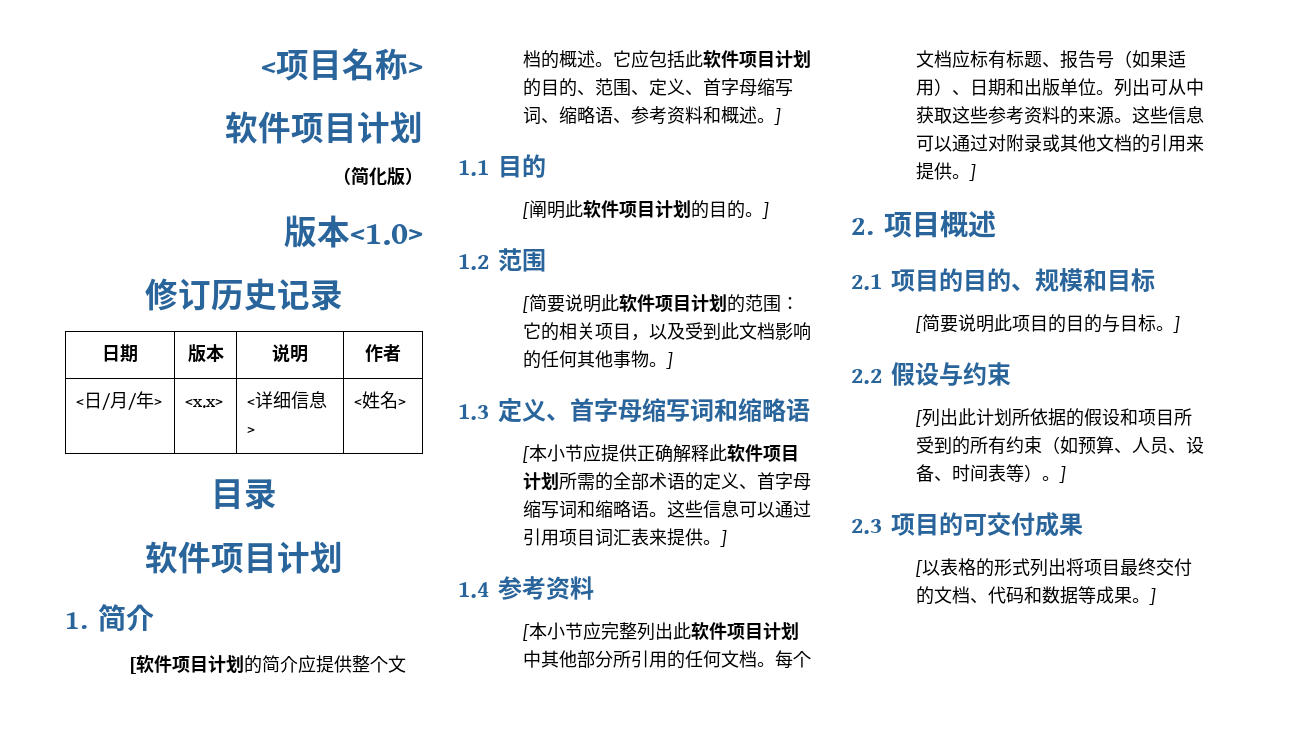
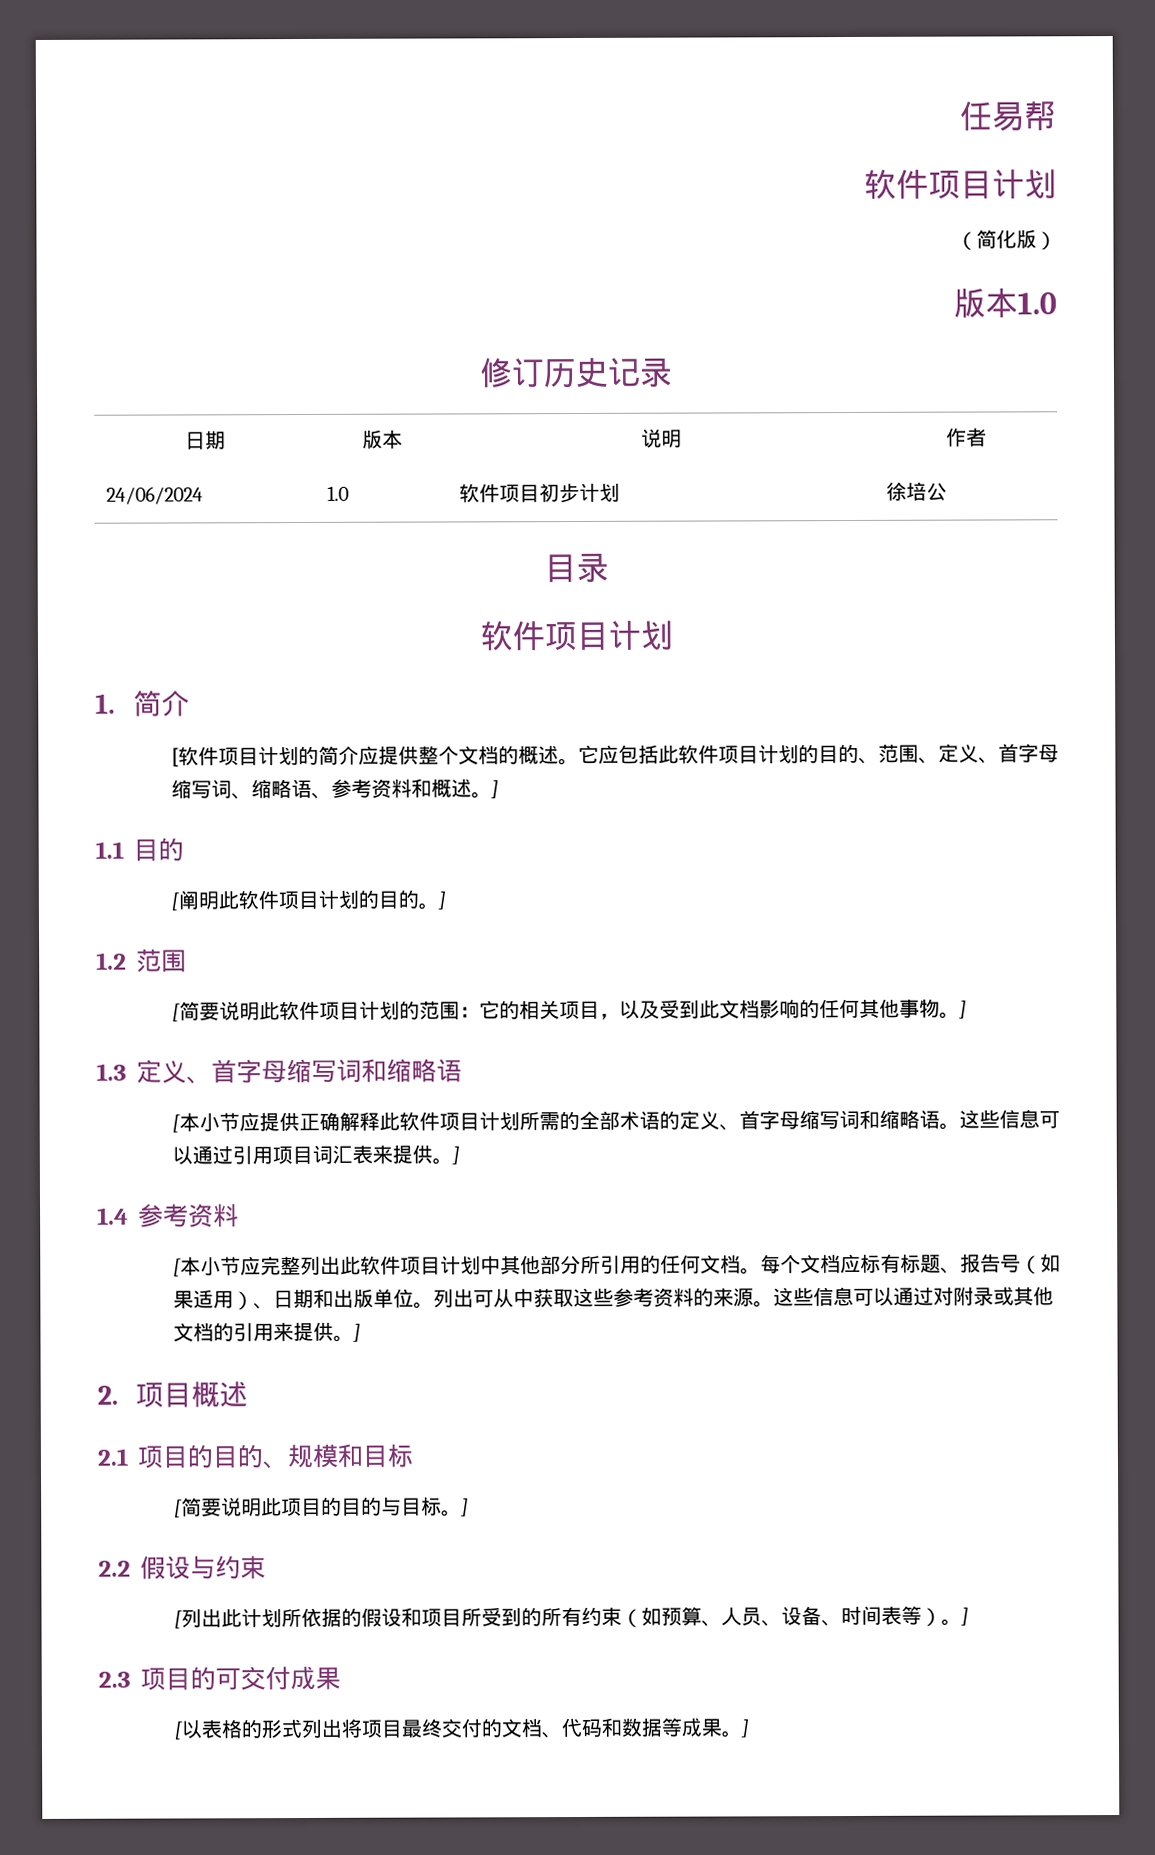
[261,48,423,81] <项目名称> -> [959,101,1057,132] 任易帮
[350,224,423,245] <1.0> -> [1017,292,1057,315] 1.0
[75,391,162,410] [184,399,223,408] [246,391,327,409] [246,427,255,435] [353,391,406,409] <日/月/年> | <x.x> | <详细信息> | <姓名> -> [106,486,204,505] [327,485,350,501] [459,482,621,504] [886,481,948,501] 24/06/2024 | 1.0 | 软件项目初步计划 | 徐培公

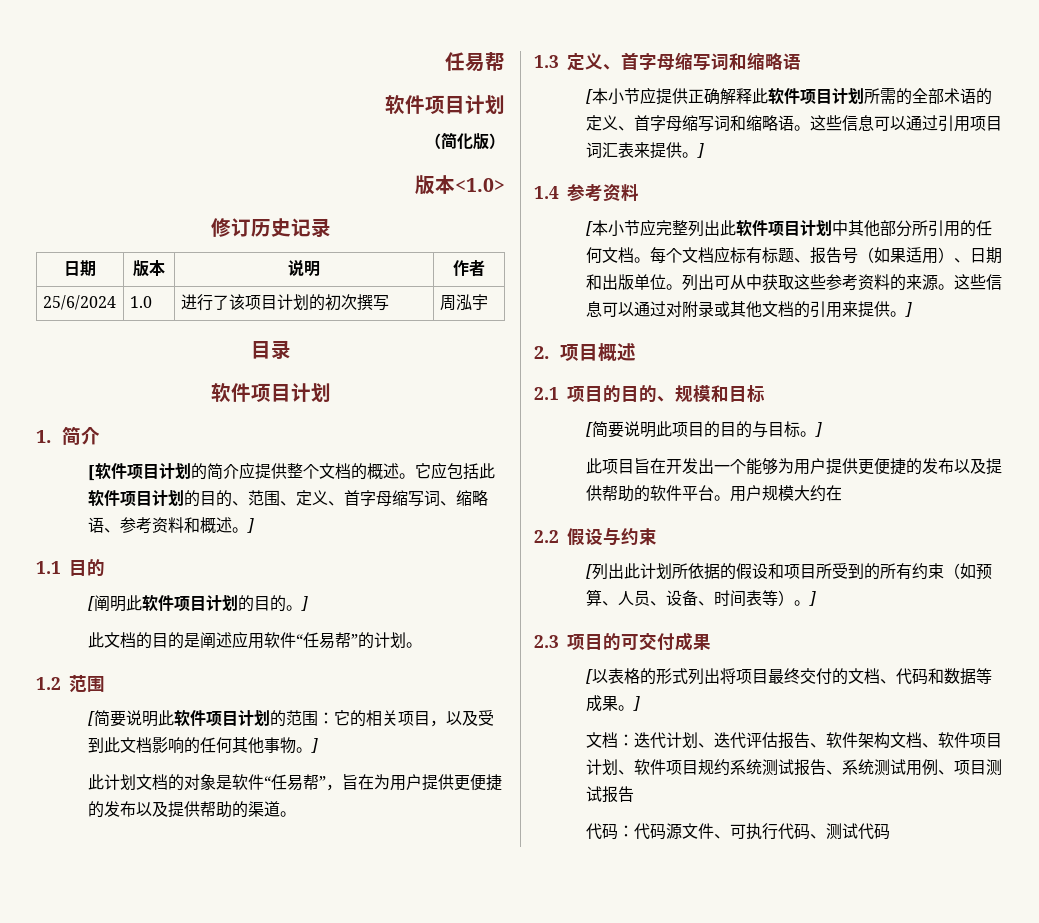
[1017,292,1057,315] 1.0 -> [455,178,505,192] <1.0>
[106,486,204,505] 24/06/2024 -> [42,295,116,310] 25/6/2024
[459,482,621,504] [886,481,948,501] 软件项目初步计划 | 徐培公 -> [180,294,389,311] [439,294,488,311] 进行了该项目计划的初次撰写 | 周泓宇
(446, 900) none -> [87,631,422,649] // 此文档的目的是阐述应用软件“任易帮”的计划。
(967, 1009) none -> [87,774,502,791] [87,801,296,818] // 此计划文档的对象是软件“任易帮”，旨在为用户提供更便捷的发布以及提供帮助的渠道。
(469, 1507) none -> [585,458,1002,475] [585,485,842,502] // 此项目旨在开发出一个能够为用户提供更便捷的发布以及提供帮助的软件平台。用户规模大约在
(749, 1728) none -> [585,732,1002,749] [585,759,1002,776] [585,786,634,803] [585,823,890,840] // 文档：迭代计划、迭代评估报告、软件架构文档、软件项目计划、软件项目规约系统测试报告、系统测试用例、项目测试报告 // 代码：代码源文件、可执行代码、测试代码

